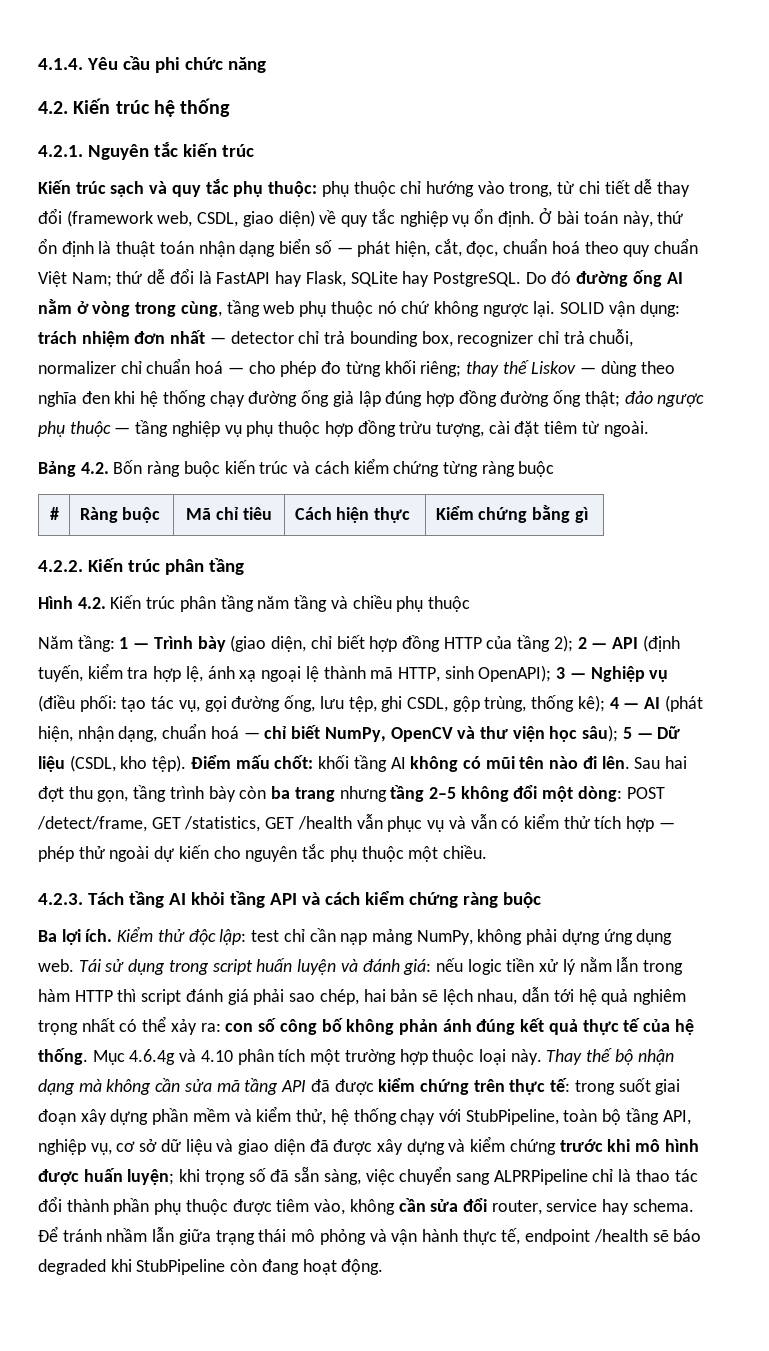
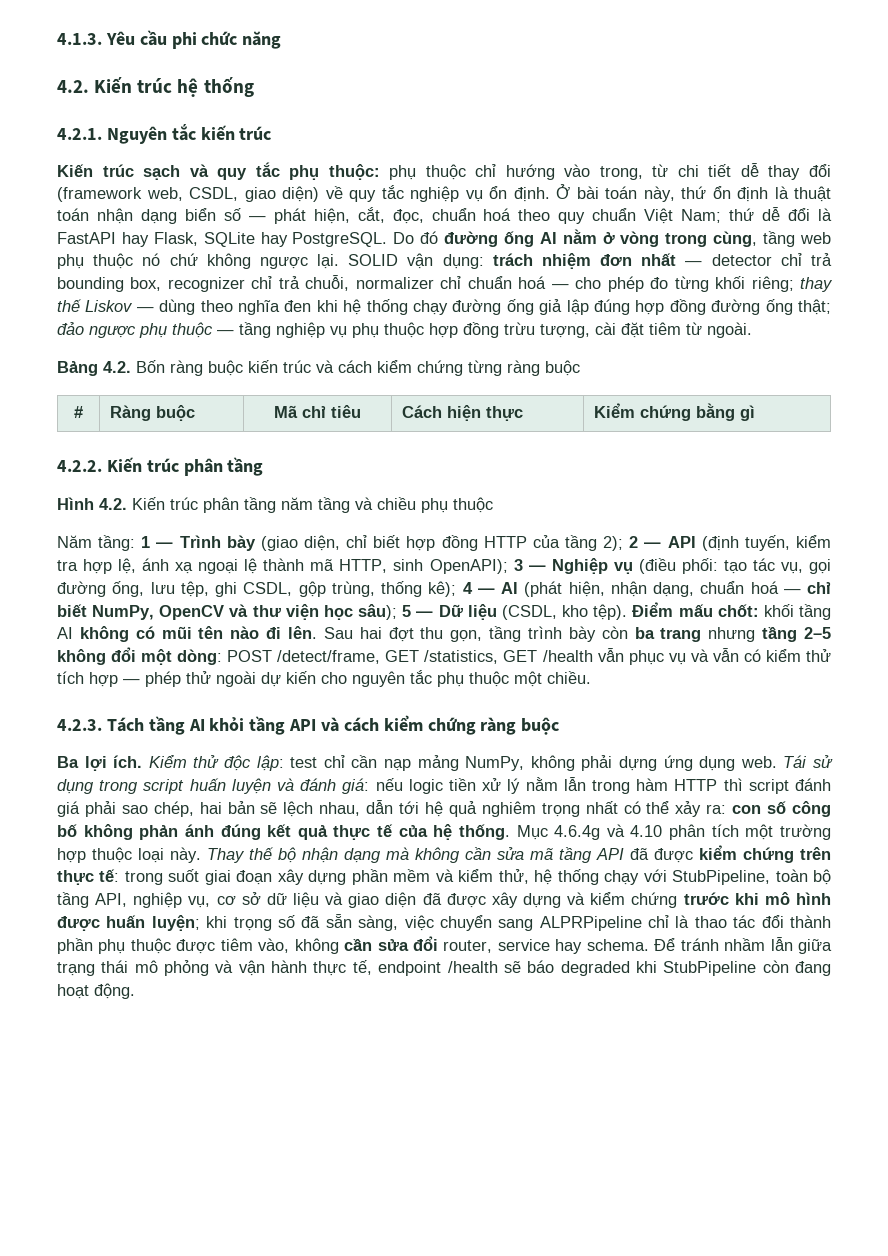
[38,58,83,70] 4.1.4. -> [57,33,102,45] 4.1.3.

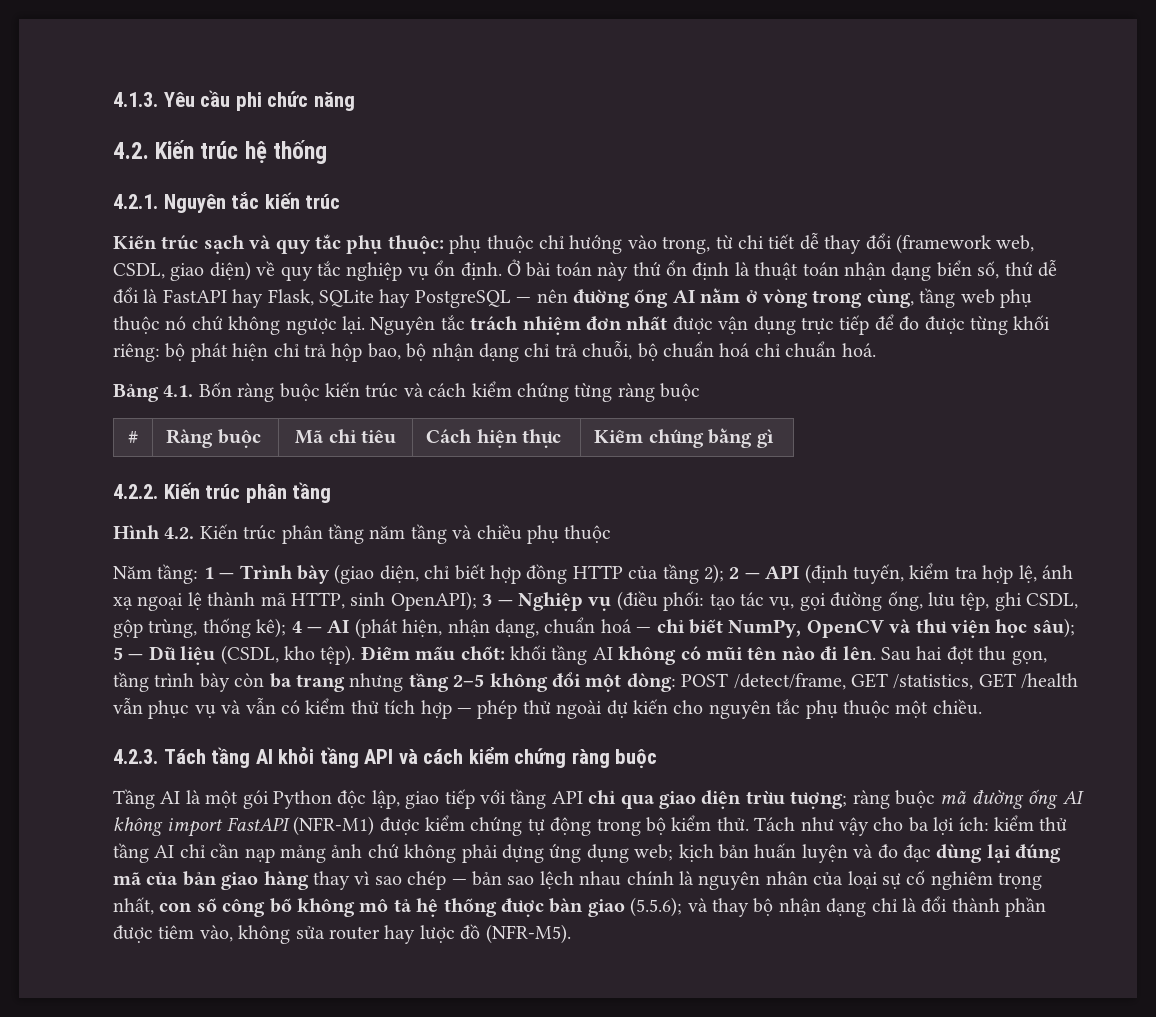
[643,186,675,202] này, -> [597,262,629,281] này
[223,207,722,224] số — phát hiện, cắt, đọc, chuẩn hoá theo quy chuẩn Việt Nam; -> [977,261,1000,279] số,
[292,231,439,247] PostgreSQL. Do đó -> [414,289,568,308] PostgreSQL — nên
[348,253,484,269] SOLID vận dụng: -> [370,315,465,335] Nguyên tắc
[685,253,832,266] [57,275,834,292] [57,299,831,315] [57,322,752,338] — detector chỉ trả bounding box, recognizer chỉ trả chuỗi, normalizer chỉ chuẩn hoá — cho phép đo từng khối riêng; thay thế Liskov — dùng theo nghĩa đen khi hệ thống chạy đường ống giả lập đúng hợp đồng đường ống thật; đảo ngược phụ thuộc — tầng nghiệp vụ phụ thuộc hợp đồng trừu tượng, cài đặt tiêm từ ngoài. -> [672,314,1051,335] [113,340,876,362] được vận dụng trực tiếp để đo được từng khối riêng: bộ phát hiện chỉ trả hộp bao, bộ nhận dạng chỉ trả chuỗi, bộ chuẩn hoá chỉ chuẩn hoá.
[103,361,131,373] 4.2. -> [163,385,194,397] 4.1.
[57,755,318,771] Ba lợi ích. Kiểm thử độc lập: test -> [113,789,1084,809] [113,815,1068,837] [113,843,175,863] Tầng AI là một gói Python độc lập, giao tiếp với tầng API chỉ qua giao diện trừu tượng; ràng buộc mã đường ống AI không import FastAPI (NFR-M1) được kiểm chứng tự động trong bộ kiểm thử. Tách như vậy cho ba lợi ích: kiểm thử tầng AI
[465,756,525,771] NumPy, -> [331,844,399,859] ảnh chứ
[740,755,834,768] [57,777,832,794] [57,800,727,817] web. Tái sử dụng trong script huấn luyện và đánh giá: nếu logic tiền xử lý nằm lẫn trong hàm HTTP thì script đánh giá phải sao chép, hai bản sẽ lệch nhau, dẫn tới hệ quả nghiêm trọng nhất có thể xảy ra: -> [634,843,1062,863] [113,870,1043,890] [113,897,154,915] web; kịch bản huấn luyện và đo đạc dùng lại đúng mã của bản giao hàng thay vì sao chép — bản sao lệch nhau chính là nguyên nhân của loại sự cố nghiêm trọng nhất,
[139,824,832,840] [57,845,831,863] [57,869,832,885] [57,892,831,908] [57,914,756,931] phản ánh đúng kết quả thực tế của hệ thống. Mục 4.6.4g và 4.10 phân tích một trường hợp thuộc loại này. Thay thế bộ nhận dạng mà không cần sửa mã tầng API đã được kiểm chứng trên thực tế: trong suốt giai đoạn xây dựng phần mềm và kiểm thử, hệ thống chạy với StubPipeline, toàn bộ tầng API, nghiệp vụ, cơ sở dữ liệu và giao diện đã được xây dựng và kiểm chứng trước khi mô hình được huấn luyện; khi trọng số đã sẵn sàng, việc chuyển sang ALPRPipeline chỉ là thao tác -> [359,897,917,917] mô tả hệ thống được bàn giao (5.5.6); và thay bộ nhận dạng chỉ là
[98,938,171,954] phụ thuộc -> (1047, 907) none
[344,936,833,954] [57,960,832,976] [57,983,135,999] cần sửa đổi router, service hay schema. Để tránh nhầm lẫn giữa trạng thái mô phỏng và vận hành thực tế, endpoint /health sẽ báo degraded khi StubPipeline còn đang hoạt động. -> [295,924,571,944] sửa router hay lược đồ (NFR-M5).

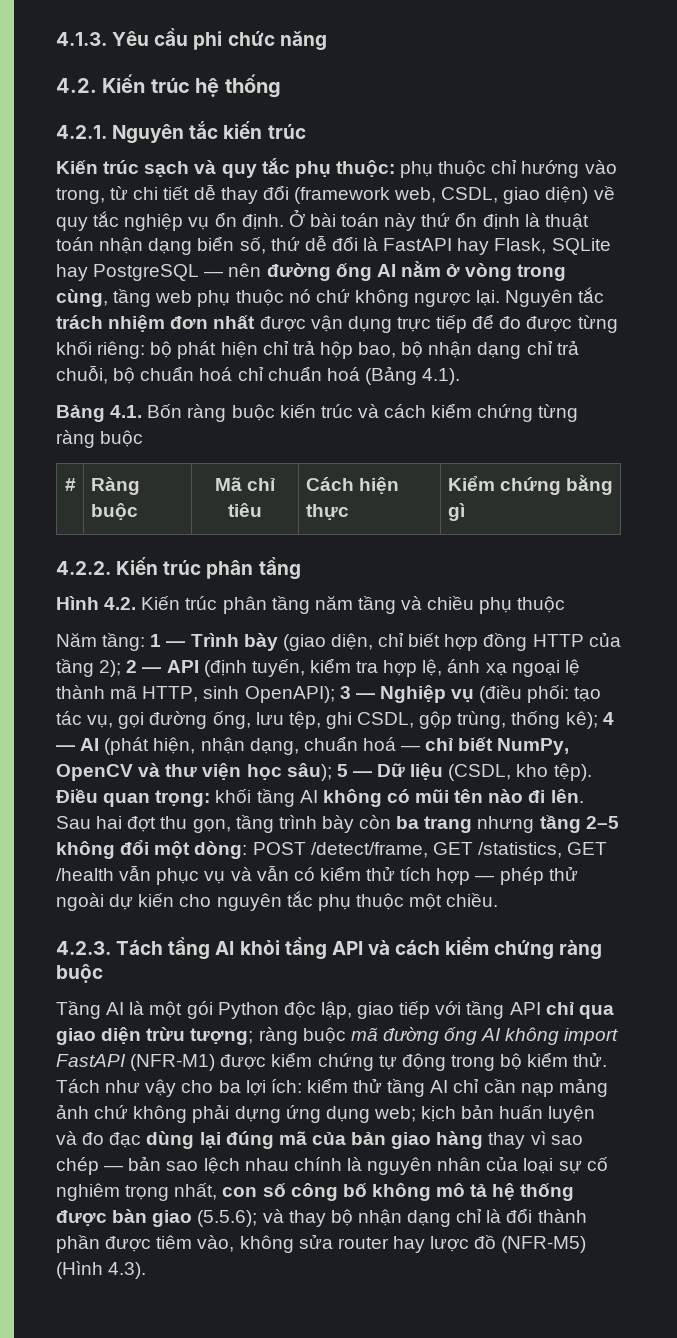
[841,343,876,357] hoá. -> [326,366,461,385] hoá (Bảng 4.1).
[360,646,505,661] Điểm mấu chốt: -> [56,789,211,807] Điều quan trọng:
[485,924,571,944] (NFR-M5). -> [501,1236,587,1253] [56,1261,147,1279] (NFR-M5) (Hình 4.3).

